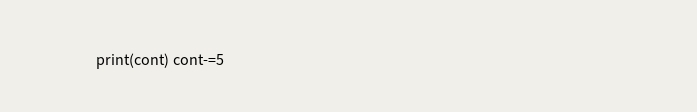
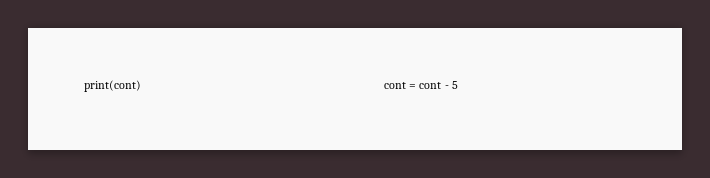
[173,54,225,65] cont-=5 -> [383,81,458,89] // cont = cont - 5

